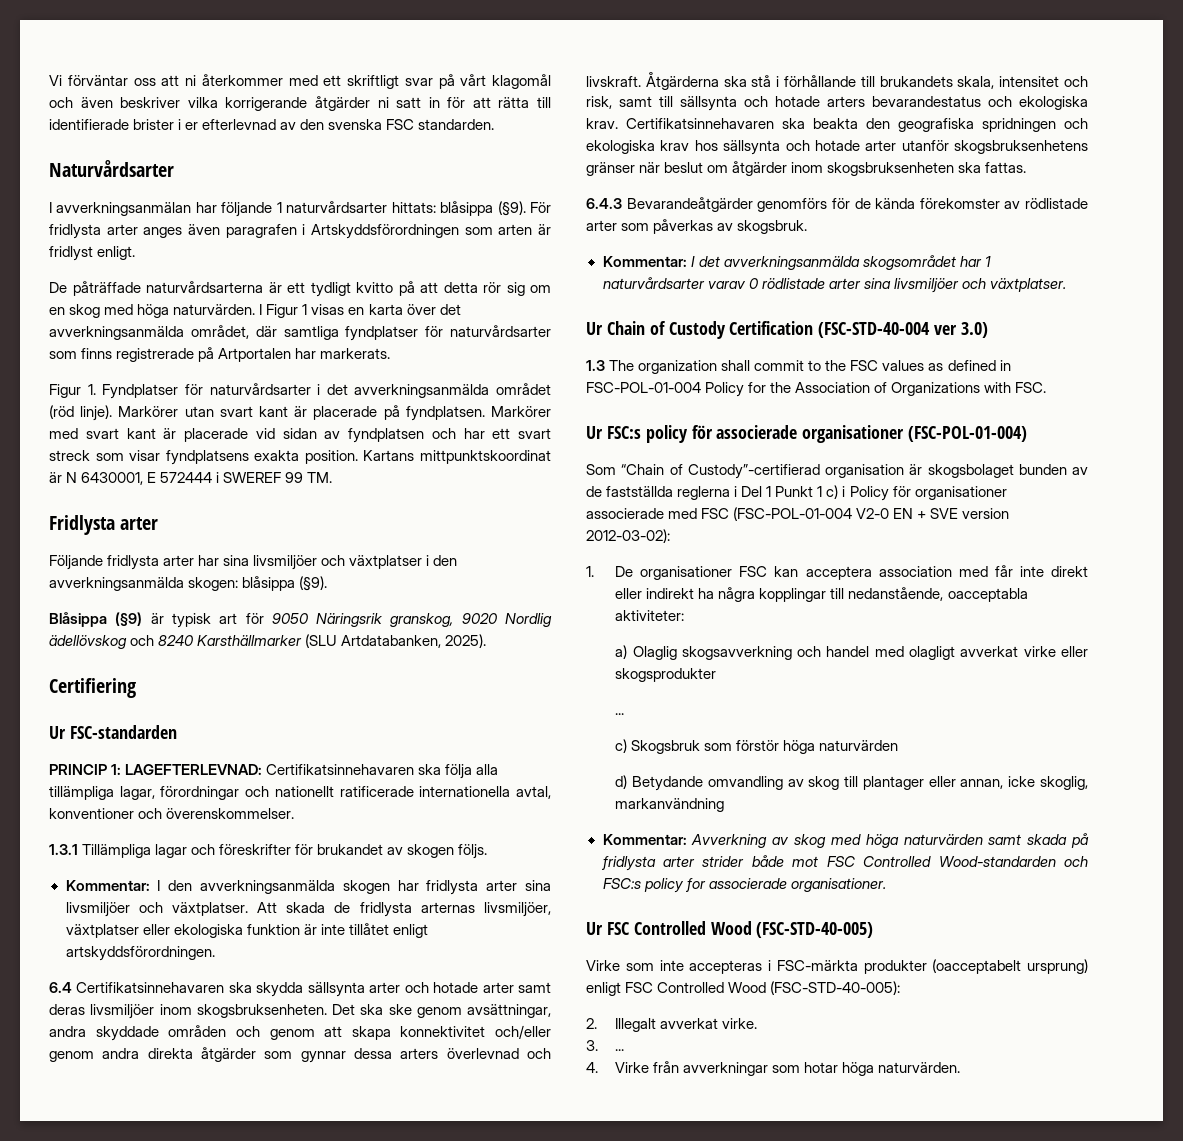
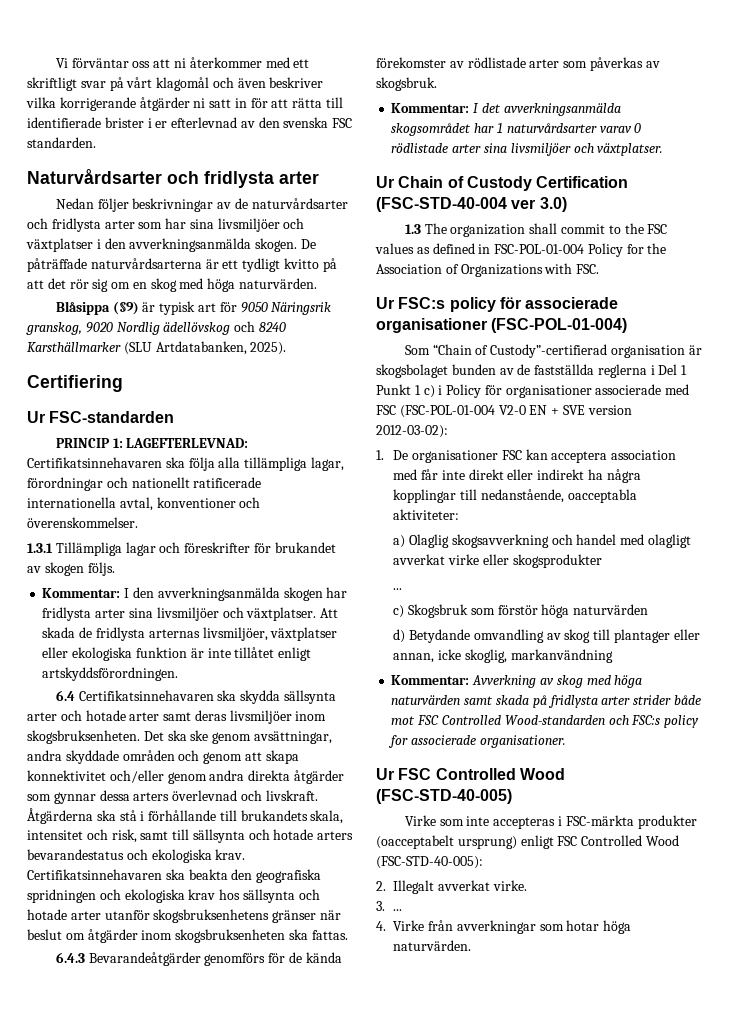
[49,201,552,217] [49,224,551,239] [49,246,136,261] // I avverkningsanmälan har följande 1 naturvårdsarter hittats: blåsippa (§9). För fridlysta arter anges även paragrafen i Artskyddsförordningen som arten är fridlyst enligt. // -> [167,171,319,188] [55,198,348,212] [27,218,305,232] [26,238,298,252] och fridlysta arter // Nedan följer beskrivningar av de naturvårdsarter och fridlysta arter som har sina livsmiljöer och växtplatser i den avverkningsanmälda skogen.
[443,282,478,293] detta -> [47,278,66,289] det
[259,304,461,318] [49,325,551,341] [49,347,391,362] [49,383,551,399] [49,405,551,421] [49,428,551,443] [49,450,551,465] [49,472,333,485] [49,515,159,535] [49,555,458,570] [49,576,328,591] I Figur 1 visas en karta över det avverkningsanmälda området, där samtliga fyndplatser för naturvårdsarter som finns registrerade på Artportalen har markerats. // Figur 1. Fyndplatser för naturvårdsarter i det avverkningsanmälda området (röd linje). Markörer utan svart kant är placerade på fyndplatsen. Markörer med svart kant är placerade vid sidan av fyndplatsen och har ett svart streck som visar fyndplatsens exakta position. Kartans mittpunktskoordinat är N 6430001, E 572444 i SWEREF 99 TM. // Fridlysta arter // Följande fridlysta arter har sina livsmiljöer och växtplatser i den avverkningsanmälda skogen: blåsippa (§9). -> (318, 283) none

